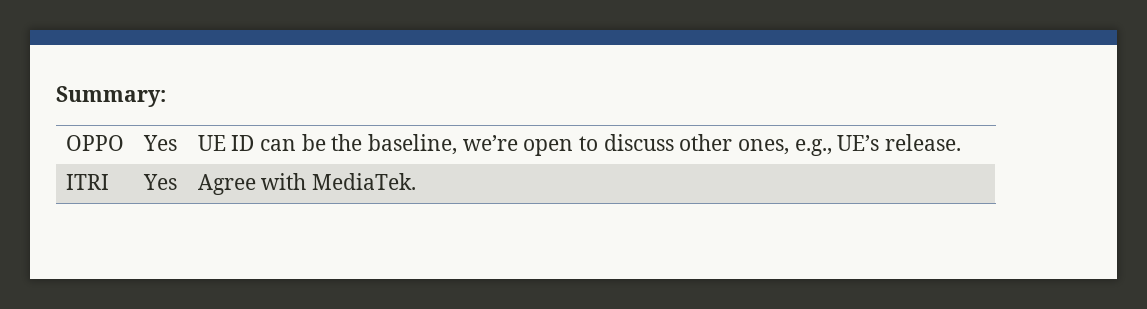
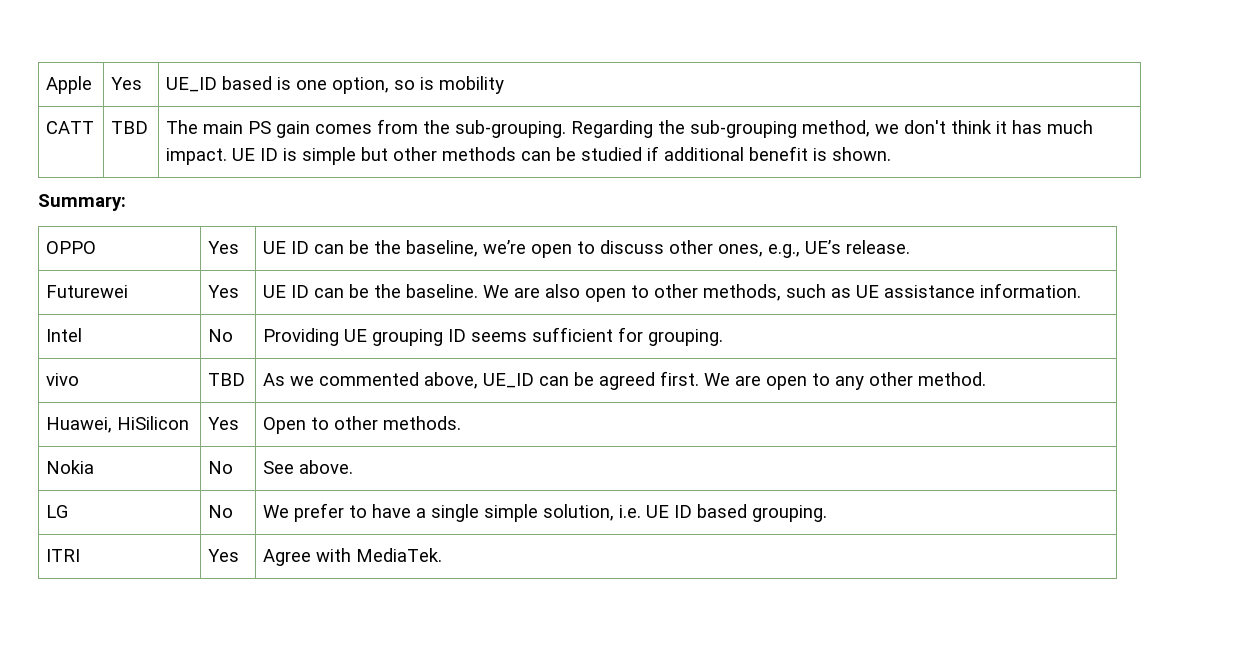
(56, 96) none -> [46,76,93,94] [111,77,143,90] [166,76,505,94] [46,121,95,134] [111,121,149,134] [166,119,1094,138] [166,146,892,165] Apple | Yes | UE_ID based is one option, so is mobility // CATT | TBD | The main PS gain comes from the sub-grouping. Regarding the sub-grouping method, we don't think it has much impact. UE ID is simple but other methods can be studied if additional benefit is shown. //
(962, 142) none -> [46,285,129,298] [208,285,240,298] [263,283,1082,302] [46,328,83,342] [208,329,234,342] [263,327,724,346] [46,373,80,386] [208,373,246,386] [263,371,987,390] [46,416,190,433] [208,417,240,430] [263,416,462,434] [46,460,95,474] [208,461,234,474] [263,460,354,474] [46,505,69,518] [208,505,234,518] [263,503,828,522] // Futurewei | Yes | UE ID can be the baseline. We are also open to other methods, such as UE assistance information. // Intel | No | Providing UE grouping ID seems sufficient for grouping. // vivo | TBD | As we commented above, UE_ID can be agreed first. We are open to any other method. // Huawei, HiSilicon | Yes | Open to other methods. // Nokia | No | See above. // LG | No | We prefer to have a single simple solution, i.e. UE ID based grouping.

